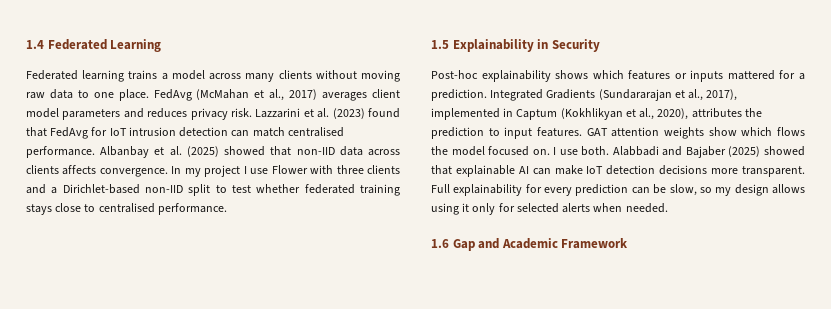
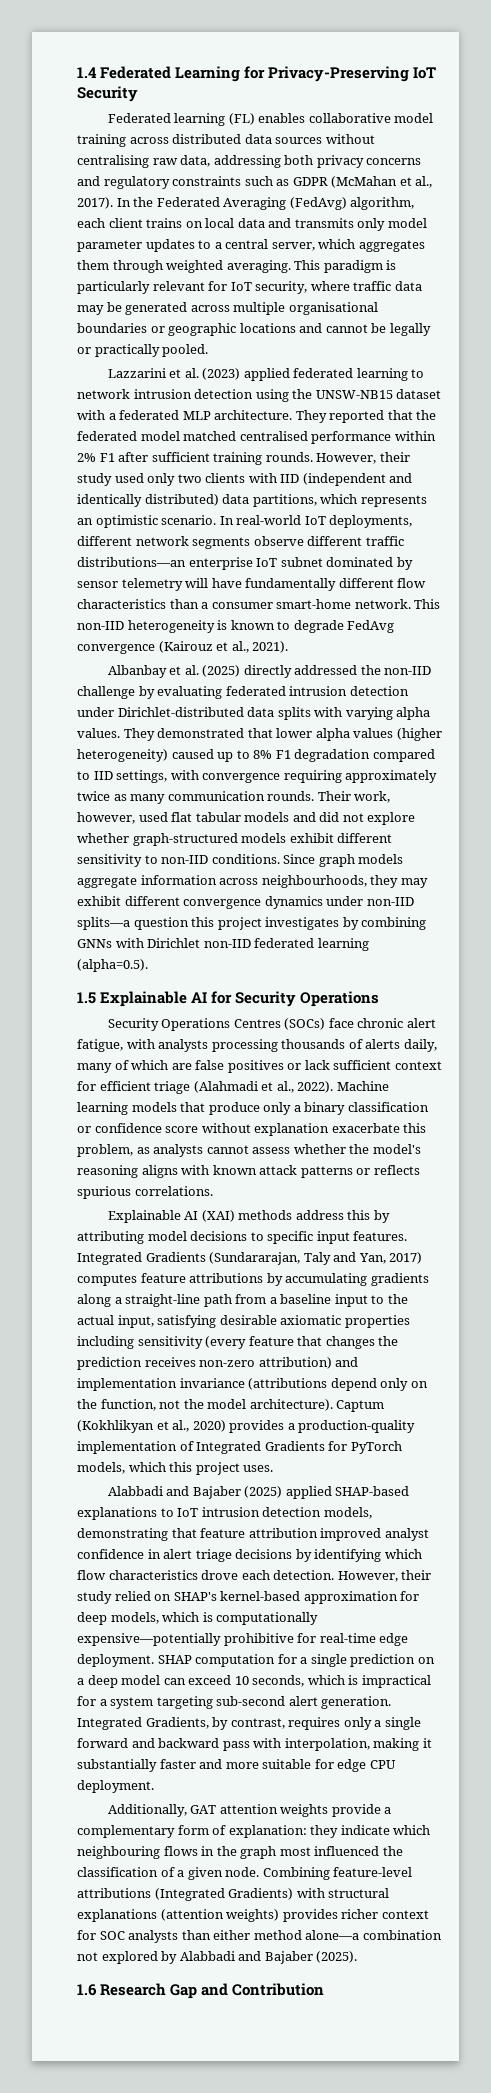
[26,70,401,82] [26,89,400,101] [26,108,400,120] [26,127,344,139] [26,146,401,158] [26,165,401,177] [26,184,400,196] [26,203,227,215] [431,39,600,52] [431,70,805,82] [431,89,738,101] [431,108,762,120] [431,127,805,139] [431,146,805,158] [431,165,805,177] [431,184,806,196] [431,203,668,215] // Federated learning trains a model across many clients without moving raw data to one place. FedAvg (McMahan et al., 2017) averages client model parameters and reduces privacy risk. Lazzarini et al. (2023) found that FedAvg for IoT intrusion detection can match centralised performance. Albanbay et al. (2025) showed that non-IID data across clients affects convergence. In my project I use Flower with three clients and a Dirichlet-based non-IID split to test whether federated training stays close to centralised performance. // 1.5 Explainability in Security // Post-hoc explainability shows which features or inputs mattered for a prediction. Integrated Gradients (Sundararajan et al., 2017), implemented in Captum (Kokhlikyan et al., 2020), attributes the prediction to input features. GAT attention weights show which flows the model focused on. I use both. Alabbadi and Bajaber (2025) showed that explainable AI can make IoT detection decisions more transparent. Full explainability for every prediction can be slow, so my design allows using it only for selected alerts when needed. -> [244,66,437,82] [77,86,138,102] [107,113,434,126] [77,134,375,147] [77,155,422,168] [77,176,433,189] [77,197,415,210] [77,218,427,231] [77,239,425,252] [77,260,397,273] [77,281,422,294] [77,302,378,315] [77,323,431,336] [77,344,209,357] [107,368,425,381] [77,389,442,402] [77,410,437,423] [77,431,436,444] [77,452,410,465] [77,473,413,486] [77,494,427,507] [77,515,413,528] [77,536,404,549] [77,557,413,570] [77,578,427,591] [77,599,441,609] [77,620,395,633] [77,641,289,654] [107,665,432,678] [77,686,409,699] [77,707,431,720] [77,728,442,741] [77,749,435,762] [77,770,438,783] [77,791,391,804] [77,812,416,825] [77,833,393,846] [77,854,404,867] [77,875,428,888] [77,896,414,909] [77,917,427,930] [77,938,369,951] [77,959,148,972] [77,991,380,1007] [107,1018,436,1031] [77,1039,437,1052] [77,1060,442,1073] [77,1081,389,1094] [77,1102,429,1115] [77,1123,427,1136] [77,1144,421,1157] [77,1165,420,1178] [77,1186,213,1199] [107,1210,390,1223] [77,1231,408,1244] [77,1252,423,1265] [77,1273,429,1286] [77,1294,408,1307] [77,1315,410,1328] [77,1336,399,1349] [77,1357,359,1370] [77,1378,428,1391] [77,1399,385,1412] [77,1420,416,1433] [77,1441,402,1454] [77,1462,274,1475] [107,1486,410,1499] [77,1507,372,1520] [77,1528,429,1541] [77,1549,422,1562] [77,1570,432,1582] [77,1591,420,1604] [77,1612,319,1625] [77,1633,409,1646] [77,1654,435,1667] [77,1675,431,1688] [77,1696,392,1709] [77,1717,421,1730] [77,1738,432,1751] [77,1759,396,1772] [77,1780,154,1793] [107,1804,392,1817] [77,1825,431,1838] [77,1846,403,1859] [77,1867,413,1880] [77,1888,390,1901] [77,1909,429,1922] [77,1930,442,1943] [77,1951,358,1964] for Privacy-Preserving IoT Security // Federated learning (FL) enables collaborative model training across distributed data sources without centralising raw data, addressing both privacy concerns and regulatory constraints such as GDPR (McMahan et al., 2017). In the Federated Averaging (FedAvg) algorithm, each client trains on local data and transmits only model parameter updates to a central server, which aggregates them through weighted averaging. This paradigm is particularly relevant for IoT security, where traffic data may be generated across multiple organisational boundaries or geographic locations and cannot be legally or practically pooled. // Lazzarini et al. (2023) applied federated learning to network intrusion detection using the UNSW-NB15 dataset with a federated MLP architecture. They reported that the federated model matched centralised performance within 2% F1 after sufficient training rounds. However, their study used only two clients with IID (independent and identically distributed) data partitions, which represents an optimistic scenario. In real-world IoT deployments, different network segments observe different traffic distributions—an enterprise IoT subnet dominated by sensor telemetry will have fundamentally different flow characteristics than a consumer smart-home network. This non-IID heterogeneity is known to degrade FedAvg convergence (Kairouz et al., 2021). // Albanbay et al. (2025) directly addressed the non-IID challenge by evaluating federated intrusion detection under Dirichlet-distributed data splits with varying alpha values. They demonstrated that lower alpha values (higher heterogeneity) caused up to 8% F1 degradation compared to IID settings, with convergence requiring approximately twice as many communication rounds. Their work, however, used flat tabular models and did not explore whether graph-structured models exhibit different sensitivity to non-IID conditions. Since graph models aggregate information across neighbourhoods, they may exhibit different convergence dynamics under non-IID splits—a question this project investigates by combining GNNs with Dirichlet non-IID federated learning (alpha=0.5). // 1.5 Explainable AI for Security Operations // Security Operations Centres (SOCs) face chronic alert fatigue, with analysts processing thousands of alerts daily, many of which are false positives or lack sufficient context for efficient triage (Alahmadi et al., 2022). Machine learning models that produce only a binary classification or confidence score without explanation exacerbate this problem, as analysts cannot assess whether the model's reasoning aligns with known attack patterns or reflects spurious correlations. // Explainable AI (XAI) methods address this by attributing model decisions to specific input features. Integrated Gradients (Sundararajan, Taly and Yan, 2017) computes feature attributions by accumulating gradients along a straight-line path from a baseline input to the actual input, satisfying desirable axiomatic properties including sensitivity (every feature that changes the prediction receives non-zero attribution) and implementation invariance (attributions depend only on the function, not the model architecture). Captum (Kokhlikyan et al., 2020) provides a production-quality implementation of Integrated Gradients for PyTorch models, which this project uses. // Alabbadi and Bajaber (2025) applied SHAP-based explanations to IoT intrusion detection models, demonstrating that feature attribution improved analyst confidence in alert triage decisions by identifying which flow characteristics drove each detection. However, their study relied on SHAP's kernel-based approximation for deep models, which is computationally expensive—potentially prohibitive for real-time edge deployment. SHAP computation for a single prediction on a deep model can exceed 10 seconds, which is impractical for a system targeting sub-second alert generation. Integrated Gradients, by contrast, requires only a single forward and backward pass with interpolation, making it substantially faster and more suitable for edge CPU deployment. // Additionally, GAT attention weights provide a complementary form of explanation: they indicate which neighbouring flows in the graph most influenced the classification of a given node. Combining feature-level attributions (Integrated Gradients) with structural explanations (attention weights) provides richer context for SOC analysts than either method alone—a combination not explored by Alabbadi and Bajaber (2025).
(449, 243) none -> [100,1983,167,1996] Research
[501,238,629,249] Academic Framework -> [232,1983,325,1996] Contribution

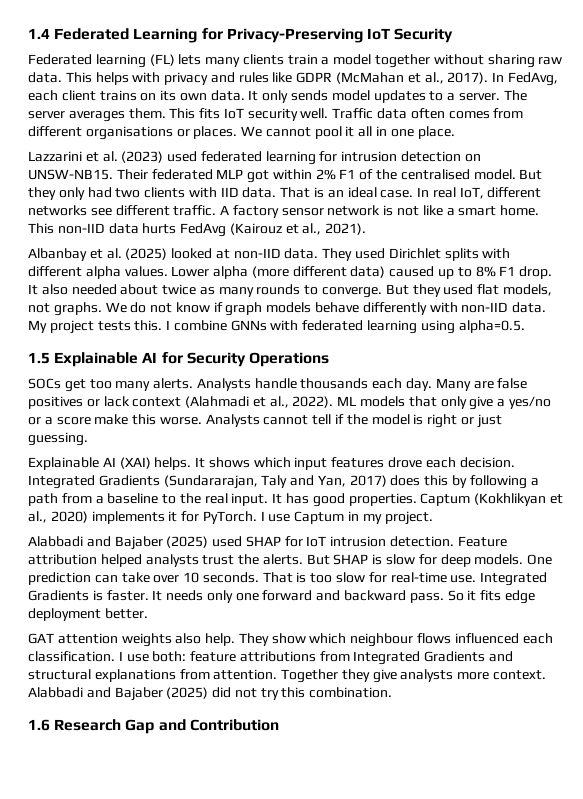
[258,113,434,123] [77,134,375,147] [77,155,422,168] [77,176,290,189] enables collaborative model training across distributed data sources without centralising raw data, addressing both privacy concerns and regulatory constraints such as -> [178,54,563,68] [28,72,293,85] lets many clients train a model together without sharing raw data. This helps with privacy and rules like
[133,197,415,210] [77,218,427,231] [77,239,425,252] [77,260,397,273] [77,281,422,294] [77,302,378,315] [77,323,431,336] [77,344,209,357] the Federated Averaging (FedAvg) algorithm, each client trains on local data and transmits only model parameter updates to a central server, which aggregates them through weighted averaging. This paradigm is particularly relevant for IoT security, where traffic data may be generated across multiple organisational boundaries or geographic locations and cannot be legally or practically pooled. -> [507,72,558,86] [28,90,527,103] [28,108,524,122] [28,126,455,140] FedAvg, each client trains on its own data. It only sends model updates to a server. The server averages them. This fits IoT security well. Traffic data often comes from different organisations or places. We cannot pool it all in one place.
[243,368,425,381] [77,389,442,402] [77,410,437,423] [77,431,436,444] [77,452,410,465] [77,473,413,486] [77,494,427,507] [77,515,413,528] [77,536,404,549] [77,557,413,570] [77,578,427,591] [77,599,441,609] [77,620,395,633] [77,644,155,654] applied federated learning to network intrusion detection using the UNSW-NB15 dataset with a federated MLP architecture. They reported that the federated model matched centralised performance within 2% F1 after sufficient training rounds. However, their study used only two clients with IID (independent and identically distributed) data partitions, which represents an optimistic scenario. In real-world IoT deployments, different network segments observe different traffic distributions—an enterprise IoT subnet dominated by sensor telemetry will have fundamentally different flow characteristics than a consumer smart-home network. This non-IID heterogeneity is known to degrade FedAvg convergence -> [167,151,481,165] [28,169,543,183] [28,187,542,200] [28,205,540,218] [28,223,227,237] used federated learning for intrusion detection on UNSW-NB15. Their federated MLP got within 2% F1 of the centralised model. But they only had two clients with IID data. That is an ideal case. In real IoT, different networks see different traffic. A factory sensor network is not like a smart home. This non-IID data hurts FedAvg
[243,665,432,678] [77,686,409,699] [77,707,275,717] directly addressed the non-IID challenge by evaluating federated intrusion detection under Dirichlet-distributed data -> [171,248,441,261] looked at non-IID data. They used Dirichlet
[345,707,393,720] varying -> [28,266,82,277] different
[123,728,442,741] [77,749,168,762] They demonstrated that lower alpha values (higher heterogeneity) -> [171,266,386,279] Lower alpha (more different data)
[294,749,435,762] [77,770,438,783] [77,791,391,804] [77,812,416,825] [77,833,393,846] [77,854,404,867] [77,875,428,888] [77,896,414,909] [77,917,427,930] [77,938,369,951] [77,959,148,972] degradation compared to IID settings, with convergence requiring approximately twice as many communication rounds. Their work, however, used flat tabular models and did not explore whether graph-structured models exhibit different sensitivity to non-IID conditions. Since graph models aggregate information across neighbourhoods, they may exhibit different convergence dynamics under non-IID splits—a question this project investigates by combining GNNs with Dirichlet non-IID federated learning (alpha=0.5). -> [519,266,553,279] [28,284,552,298] [28,302,547,316] [28,320,525,334] drop. It also needed about twice as many rounds to converge. But they used flat models, not graphs. We do not know if graph models behave differently with non-IID data. My project tests this. I combine GNNs with federated learning using alpha=0.5.
[107,1018,436,1031] [77,1039,437,1052] [77,1060,169,1073] Security Operations Centres (SOCs) face chronic alert fatigue, with analysts processing thousands of alerts daily, many of which -> [28,378,471,392] SOCs get too many alerts. Analysts handle thousands each day. Many
[333,1060,442,1070] [77,1081,389,1094] [77,1102,429,1115] [77,1123,427,1136] [77,1144,421,1157] [77,1165,420,1178] [77,1186,213,1199] [107,1210,390,1223] [77,1231,408,1244] sufficient context for efficient triage (Alahmadi et al., 2022). Machine learning models that produce only a binary classification or confidence score without explanation exacerbate this problem, as analysts cannot assess whether the model's reasoning aligns with known attack patterns or reflects spurious correlations. // Explainable AI (XAI) methods address this by attributing model decisions to specific input features. -> [132,396,551,410] [28,414,502,428] [28,432,88,446] [28,457,515,470] context (Alahmadi et al., 2022). ML models that only give a yes/no or a score make this worse. Analysts cannot tell if the model is right or just guessing. // Explainable AI (XAI) helps. It shows which input features drove each decision.
[77,1273,429,1286] [77,1294,201,1307] computes feature attributions by accumulating gradients along a straight-line -> [390,475,539,489] does this by following a
[334,1294,368,1307] input -> (159, 498) none
[77,1315,410,1328] [77,1336,399,1349] [77,1357,359,1370] [77,1378,428,1391] [77,1399,333,1411] actual input, satisfying desirable axiomatic properties including sensitivity (every feature that changes the prediction receives non-zero attribution) and implementation invariance (attributions depend only on the function, not the model architecture). -> [204,493,417,507] real input. It has good properties.
[229,1420,416,1433] [77,1441,402,1454] [77,1462,274,1475] [107,1486,410,1499] [77,1507,372,1520] [77,1528,429,1541] [77,1549,422,1562] [77,1570,432,1582] [77,1591,420,1604] [77,1612,319,1625] [77,1633,409,1646] [77,1654,435,1667] [77,1675,431,1688] [77,1696,392,1709] [77,1717,421,1730] [77,1738,432,1751] [77,1759,396,1772] [77,1780,154,1793] [107,1804,392,1817] [77,1825,431,1838] [77,1846,403,1859] [77,1867,413,1880] [77,1888,390,1901] [77,1909,429,1922] [77,1930,442,1943] [77,1951,358,1964] provides a production-quality implementation of Integrated Gradients for PyTorch models, which this project uses. // Alabbadi and Bajaber (2025) applied SHAP-based explanations to IoT intrusion detection models, demonstrating that feature attribution improved analyst confidence in alert triage decisions by identifying which flow characteristics drove each detection. However, their study relied on SHAP's kernel-based approximation for deep models, which is computationally expensive—potentially prohibitive for real-time edge deployment. SHAP computation for a single prediction on a deep model can exceed 10 seconds, which is impractical for a system targeting sub-second alert generation. Integrated Gradients, by contrast, requires only a single forward and backward pass with interpolation, making it substantially faster and more suitable for edge CPU deployment. // Additionally, GAT attention weights provide a complementary form of explanation: they indicate which neighbouring flows in the graph most influenced the classification of a given node. Combining feature-level attributions (Integrated Gradients) with structural explanations (attention weights) provides richer context for SOC analysts than either method alone—a combination not explored by Alabbadi and Bajaber (2025). -> [91,511,433,525] [28,536,507,550] [28,554,553,567] [28,572,548,586] [28,590,535,604] [28,608,148,621] [28,633,553,647] [28,651,514,665] [28,669,547,683] [28,687,393,701] implements it for PyTorch. I use Captum in my project. // Alabbadi and Bajaber (2025) used SHAP for IoT intrusion detection. Feature attribution helped analysts trust the alerts. But SHAP is slow for deep models. One prediction can take over 10 seconds. That is too slow for real-time use. Integrated Gradients is faster. It needs only one forward and backward pass. So it fits edge deployment better. // GAT attention weights also help. They show which neighbour flows influenced each classification. I use both: feature attributions from Integrated Gradients and structural explanations from attention. Together they give analysts more context. Alabbadi and Bajaber (2025) did not try this combination.

